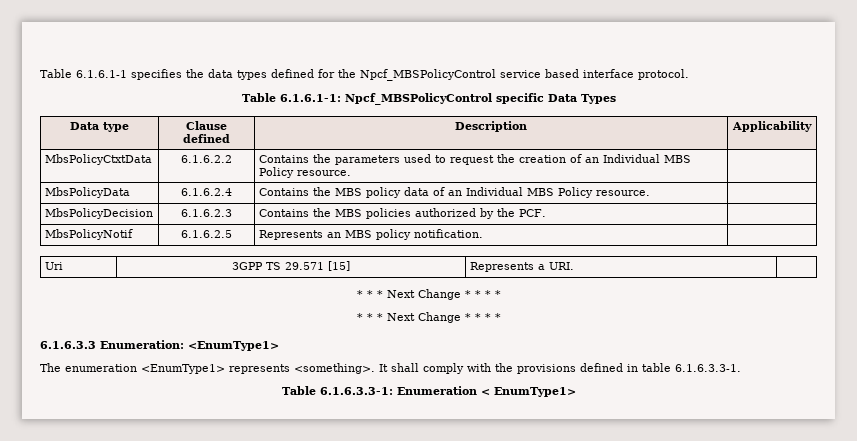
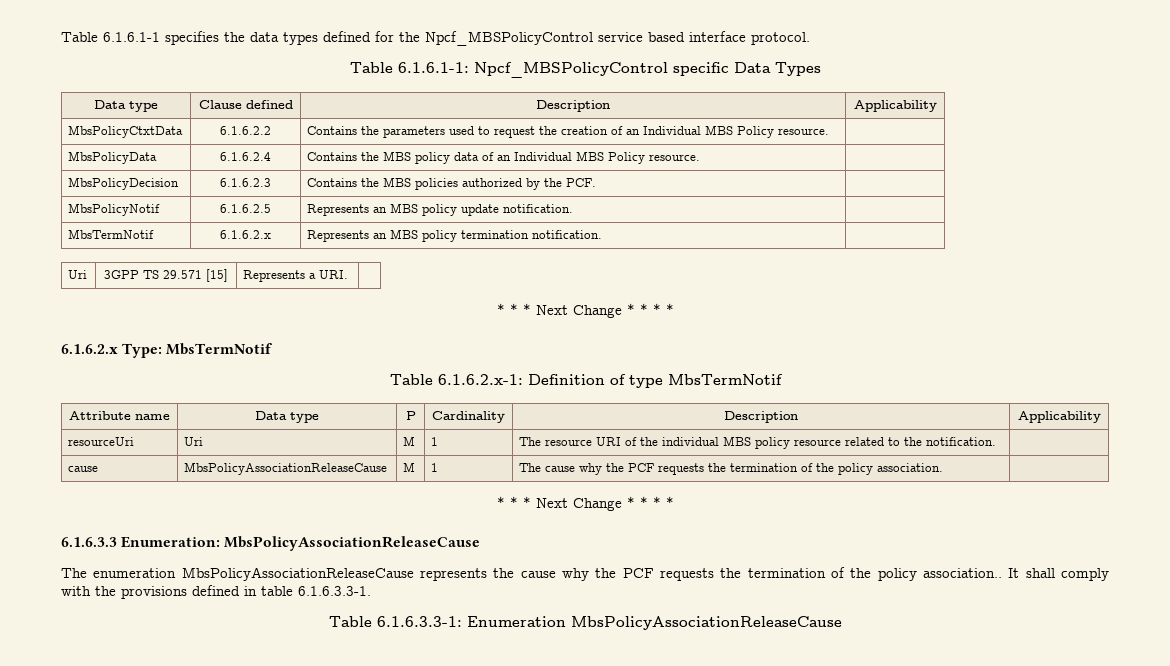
(411, 234) none -> [461,204,574,216] [68,229,155,239] [220,230,271,239] [307,229,530,242] update notification. | // MbsTermNotif | 6.1.6.2.x | Represents an MBS policy termination
(501, 294) none -> [61,343,273,358] [389,374,783,388] [69,411,170,420] [255,411,319,423] [405,411,416,420] [432,411,505,423] [724,411,798,423] [1017,411,1101,423] [68,437,135,446] [184,437,204,446] [403,436,416,446] [431,437,439,446] [519,436,997,449] [68,466,99,472] [184,462,388,475] [403,462,416,472] [431,463,439,472] [519,463,944,475] // 6.1.6.2.x Type: MbsTermNotif // Table 6.1.6.2.x-1: Definition of type MbsTermNotif // Attribute name | Data type | P | Cardinality | Description | Applicability // resourceUri | Uri | M | 1 | The resource URI of the individual MBS policy resource related to the notification. | // cause | MbsPolicyAssociationReleaseCause | M | 1 | The cause why the PCF requests the termination of the policy association. |
[188,341,279,351] <EnumType1> -> [224,536,481,551] MbsPolicyAssociationReleaseCause
[141,363,375,374] <EnumType1> represents <something>. -> [181,567,1003,581] MbsPolicyAssociationReleaseCause represents the cause why the PCF requests the termination of the policy association..
[480,387,576,397] < EnumType1> -> [570,616,842,630] MbsPolicyAssociationReleaseCause

